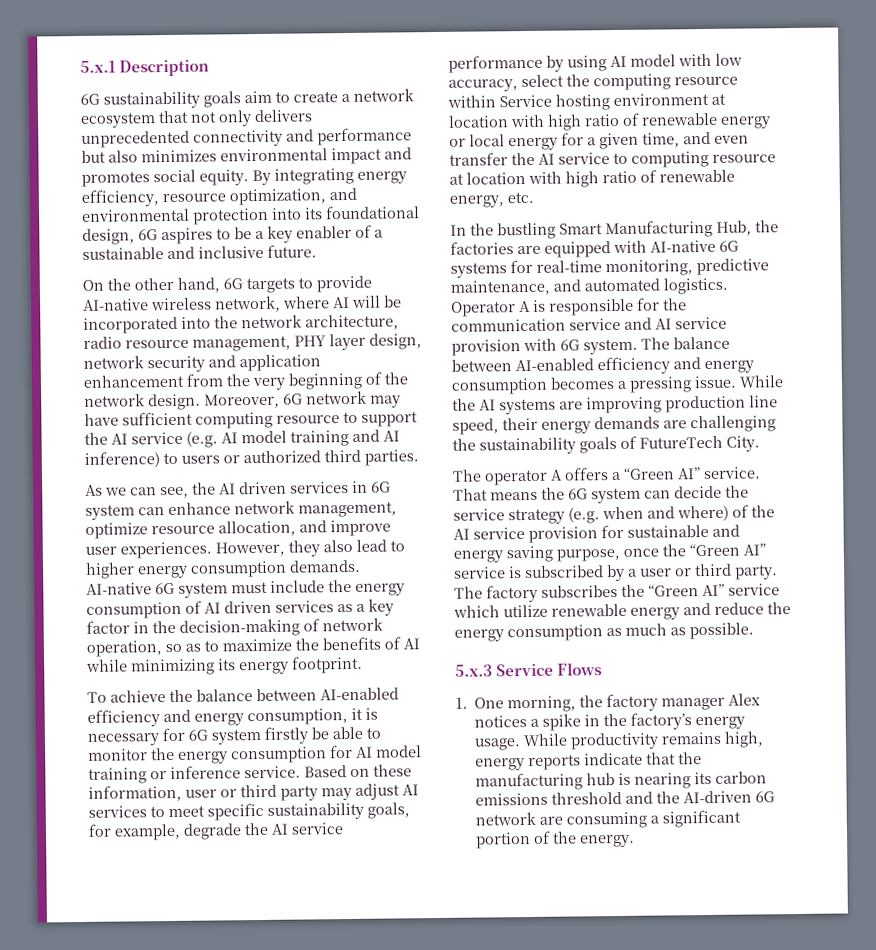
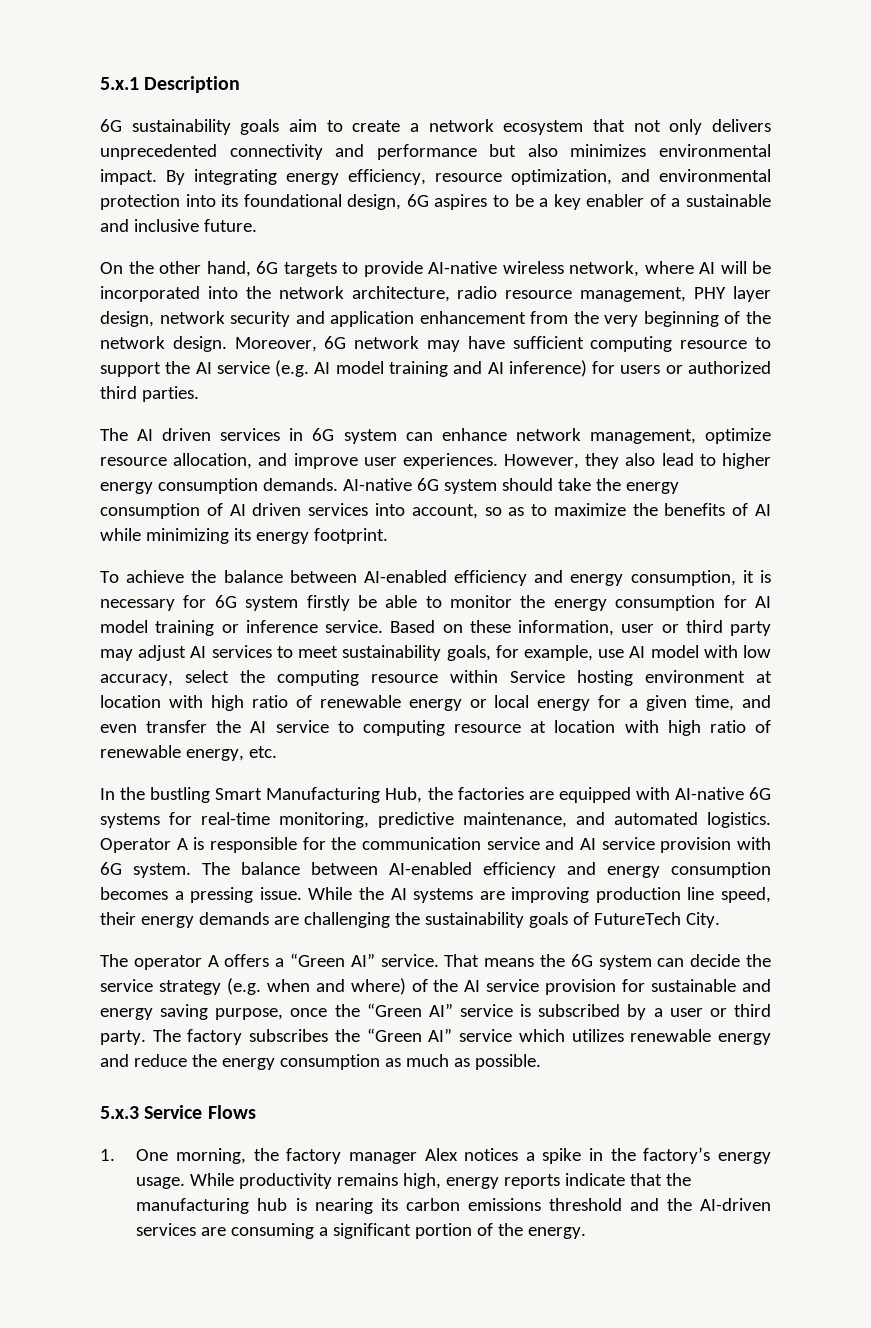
[331,147,412,165] [81,169,249,187] impact and promotes social equity. -> [100,169,157,185] impact.
[163,452,178,465] to -> [592,361,616,374] for
[85,482,216,499] As we can see, the -> [100,428,128,441] The
[231,580,325,594] must include -> [501,478,591,491] should take
[337,598,394,616] [86,617,383,637] [86,640,163,657] as a key factor in the decision-making of network operation, -> [374,503,478,519] into account,
[207,802,264,821] specific -> (339, 652) none
[183,822,344,840] [448,54,607,73] degrade the AI service performance by using -> [598,649,625,658] use
[503,604,548,618] utilize -> [571,1029,624,1042] utilizes
[755,791,776,803] [475,811,537,826] 6G network -> [136,1223,197,1236] services

